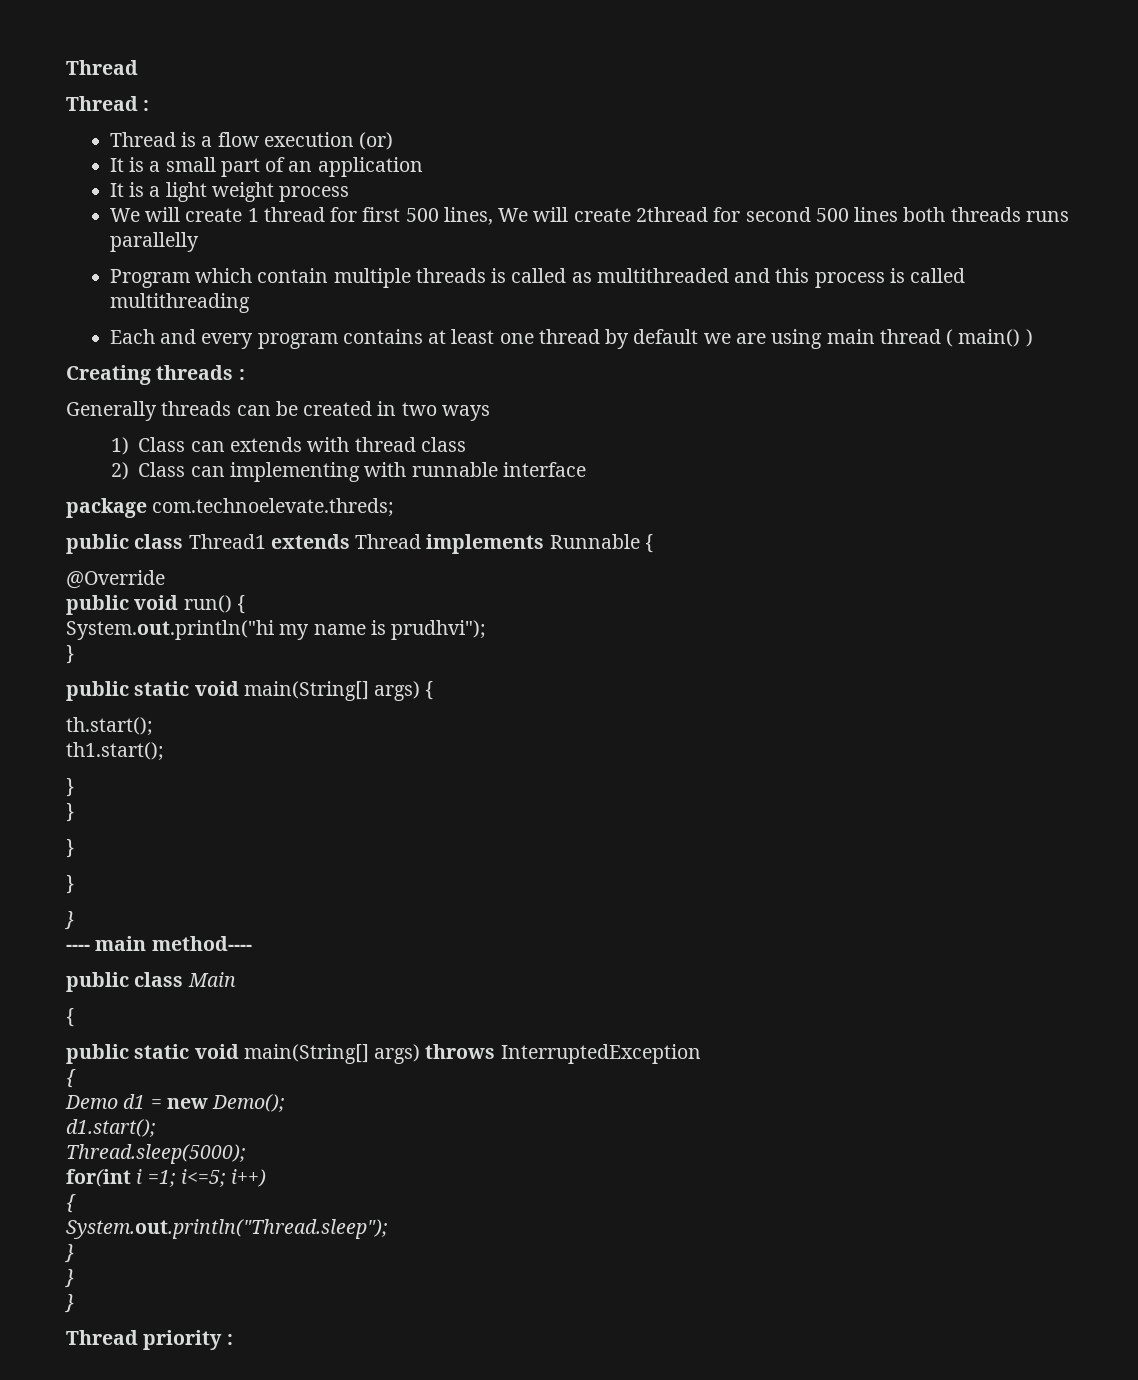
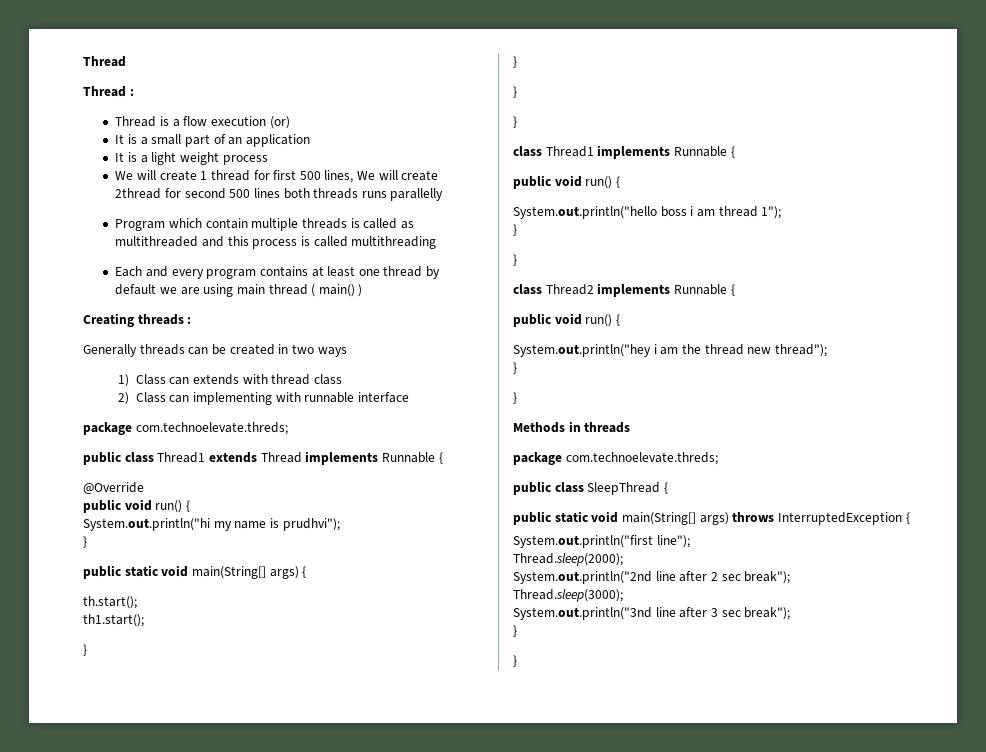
[65,911,74,930] [66,936,252,951] [66,972,236,992] } // ---- main method---- // public class Main // -> [513,145,735,159] [513,175,620,189] [513,206,782,219] [513,224,517,236] [513,254,517,266] [513,283,735,297] [513,313,620,327] [513,344,827,357] [513,362,517,374] [513,392,517,404] [513,421,631,433] [513,452,718,465] [513,481,661,495] class Thread1 implements Runnable { // public void run() { // System.out.println("hello boss i am thread 1"); // } // } // class Thread2 implements Runnable { // public void run() { // System.out.println("hey i am the thread new thread"); // } // } // Methods in threads // package com.technoelevate.threds; // public class SleepThread
[66,1069,76,1088] [65,1094,286,1112] [66,1119,156,1137] [66,1144,246,1164] [66,1169,267,1187] [66,1194,76,1213] [66,1219,388,1239] [65,1244,74,1263] [65,1269,74,1288] [65,1294,74,1313] [66,1330,233,1350] // { // Demo d1 = new Demo(); // d1.start(); // Thread.sleep(5000); // for(int i =1; i<=5; i++) // { // System.out.println("Thread.sleep"); // } // } // } // Thread priority : -> [905,512,910,524] [513,535,690,548] [513,553,623,566] [513,571,791,584] [513,589,623,602] [513,607,791,620] [513,625,517,637] [513,655,517,667] { // System.out.println("first line"); // Thread.sleep(2000); // System.out.println("2nd line after 2 sec break"); // Thread.sleep(3000); // System.out.println("3nd line after 3 sec break"); // } // }

